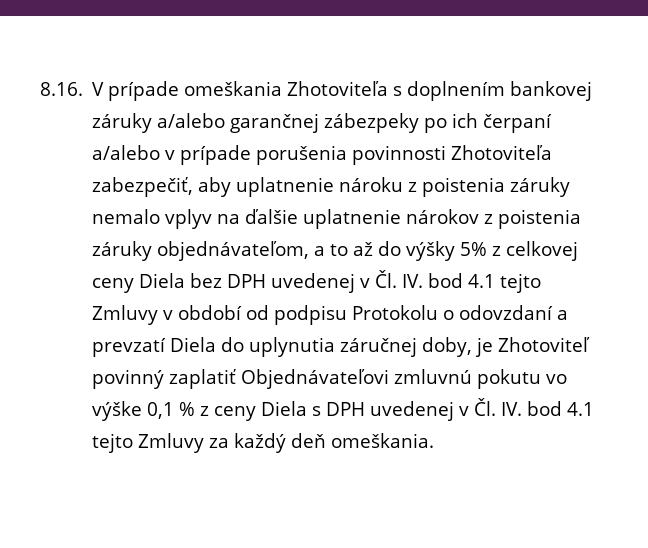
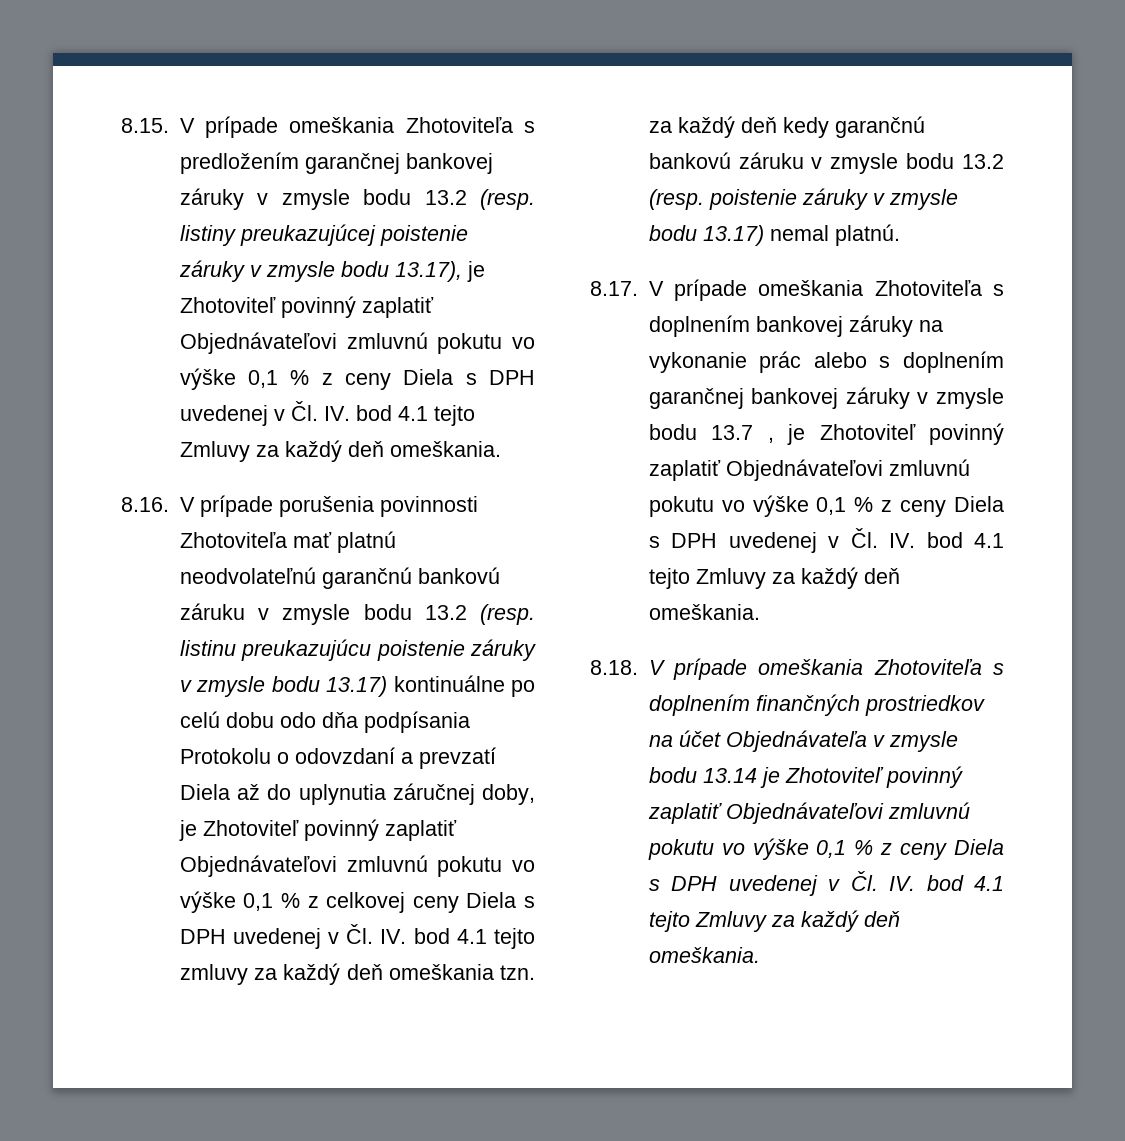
[40,81,593,101] [92,113,553,133] [92,145,553,165] [92,177,571,197] [92,209,582,229] [92,241,579,261] [92,270,542,293] [92,305,569,325] [92,337,473,357] 8.16. V prípade omeškania Zhotoviteľa s doplnením bankovej záruky a/alebo garančnej zábezpeky po ich čerpaní a/alebo v prípade porušenia povinnosti Zhotoviteľa zabezpečiť, aby uplatnenie nároku z poistenia záruky nemalo vplyv na ďalšie uplatnenie nárokov z poistenia záruky objednávateľom, a to až do výšky 5% z celkovej ceny Diela bez DPH uvedenej v Čl. IV. bod 4.1 tejto Zmluvy v období od podpisu Protokolu o odovzdaní a prevzatí Diela do uplynutia záručnej doby, -> [121,116,535,138] [179,152,493,174] [179,188,535,210] [179,224,468,246] [178,260,462,282] 8.15. V prípade omeškania Zhotoviteľa s predložením garančnej bankovej záruky v zmysle bodu 13.2 (resp. listiny preukazujúcej poistenie záruky v zmysle bodu 13.17),
(435, 440) none -> [121,495,478,517] [179,531,396,553] [179,567,500,589] [179,603,535,625] [179,639,536,661] [179,675,535,697] [179,711,470,733] [179,747,496,769] [179,783,535,805] [178,819,457,841] [179,855,535,877] [179,891,535,913] [179,924,535,949] [179,963,535,985] [648,116,925,138] [648,152,1004,174] [648,188,958,210] [648,224,900,246] [590,279,1004,301] [648,315,943,337] [648,351,1004,373] [648,387,1004,409] [648,423,1004,445] [648,459,970,481] [648,495,1005,517] [648,528,1004,553] [648,567,900,589] [648,604,760,620] [590,658,1004,680] [648,694,985,716] [648,730,958,752] [648,766,963,788] [647,802,970,824] [647,838,1005,860] [648,871,1004,896] [648,910,900,932] [648,947,760,963] // 8.16. V prípade porušenia povinnosti Zhotoviteľa mať platnú neodvolateľnú garančnú bankovú záruku v zmysle bodu 13.2 (resp. listinu preukazujúcu poistenie záruky v zmysle bodu 13.17) kontinuálne po celú dobu odo dňa podpísania Protokolu o odovzdaní a prevzatí Diela až do uplynutia záručnej doby, je Zhotoviteľ povinný zaplatiť Objednávateľovi zmluvnú pokutu vo výške 0,1 % z celkovej ceny Diela s DPH uvedenej v Čl. IV. bod 4.1 tejto zmluvy za každý deň omeškania tzn. za každý deň kedy garančnú bankovú záruku v zmysle bodu 13.2 (resp. poistenie záruky v zmysle bodu 13.17) nemal platnú. // 8.17. V prípade omeškania Zhotoviteľa s doplnením bankovej záruky na vykonanie prác alebo s doplnením garančnej bankovej záruky v zmysle bodu 13.7 , je Zhotoviteľ povinný zaplatiť Objednávateľovi zmluvnú pokutu vo výške 0,1 % z ceny Diela s DPH uvedenej v Čl. IV. bod 4.1 tejto Zmluvy za každý deň omeškania. // 8.18. V prípade omeškania Zhotoviteľa s doplnením finančných prostriedkov na účet Objednávateľa v zmysle bodu 13.14 je Zhotoviteľ povinný zaplatiť Objednávateľovi zmluvnú pokutu vo výške 0,1 % z ceny Diela s DPH uvedenej v Čl. IV. bod 4.1 tejto Zmluvy za každý deň omeškania.

